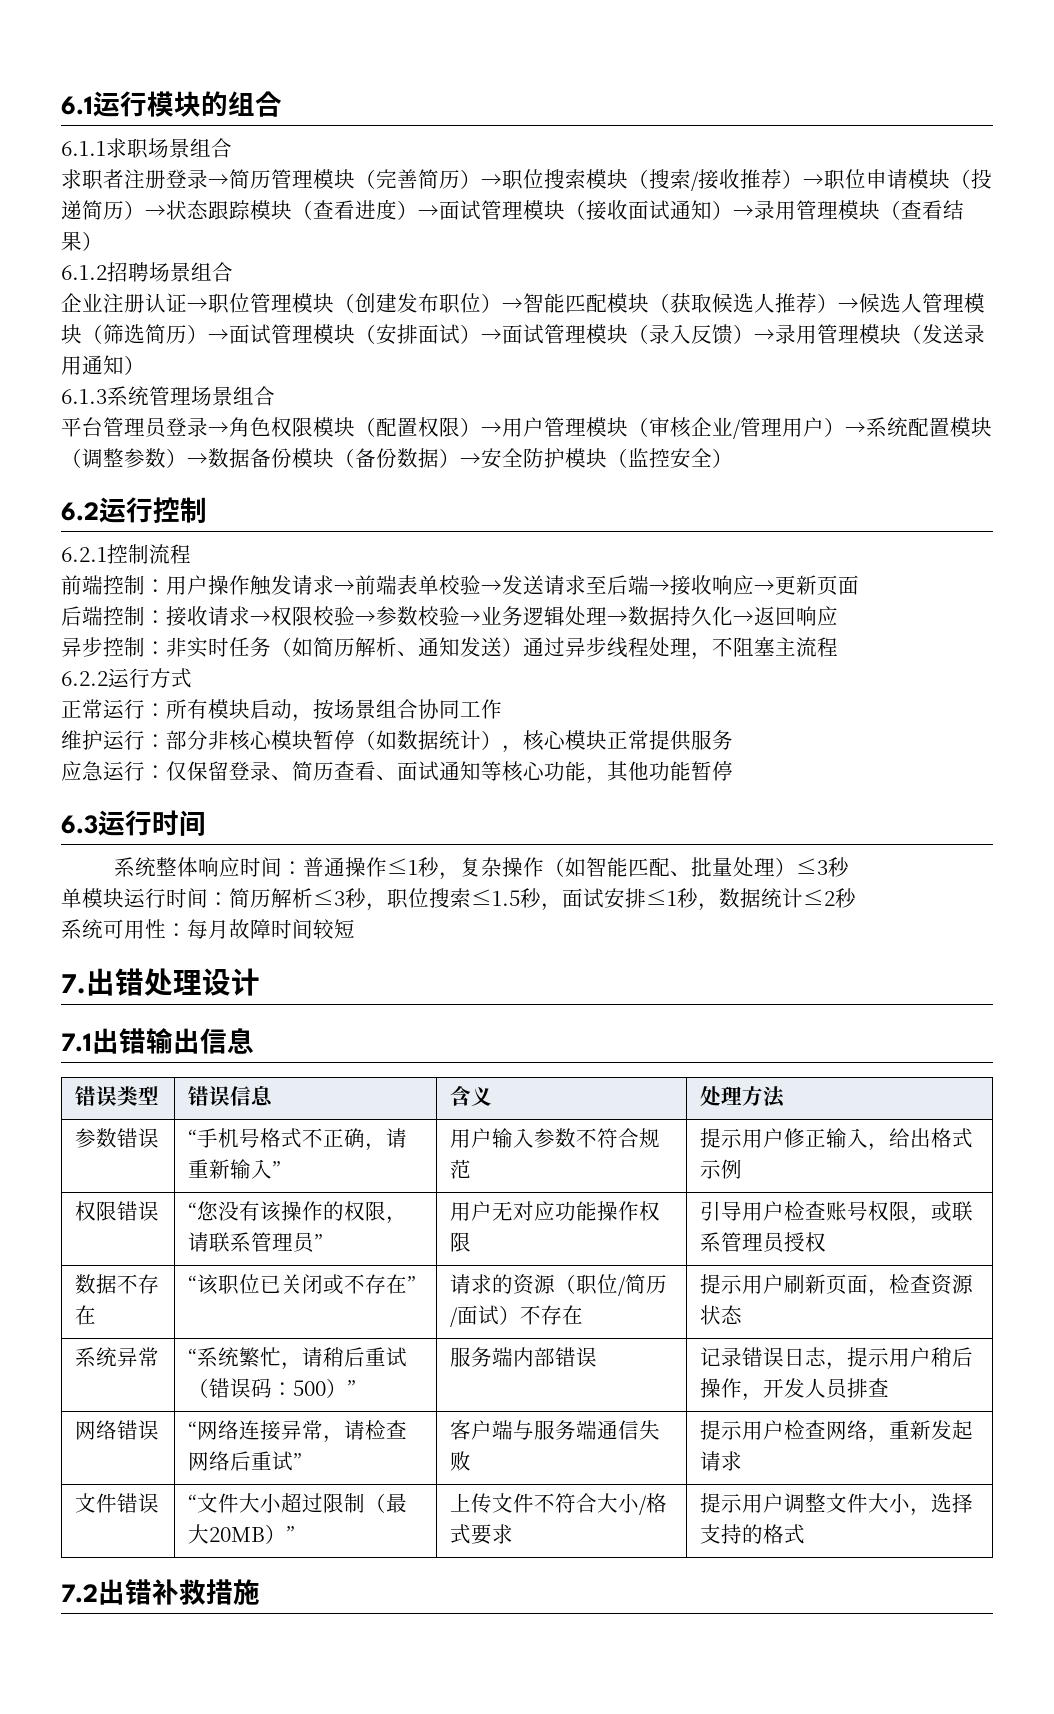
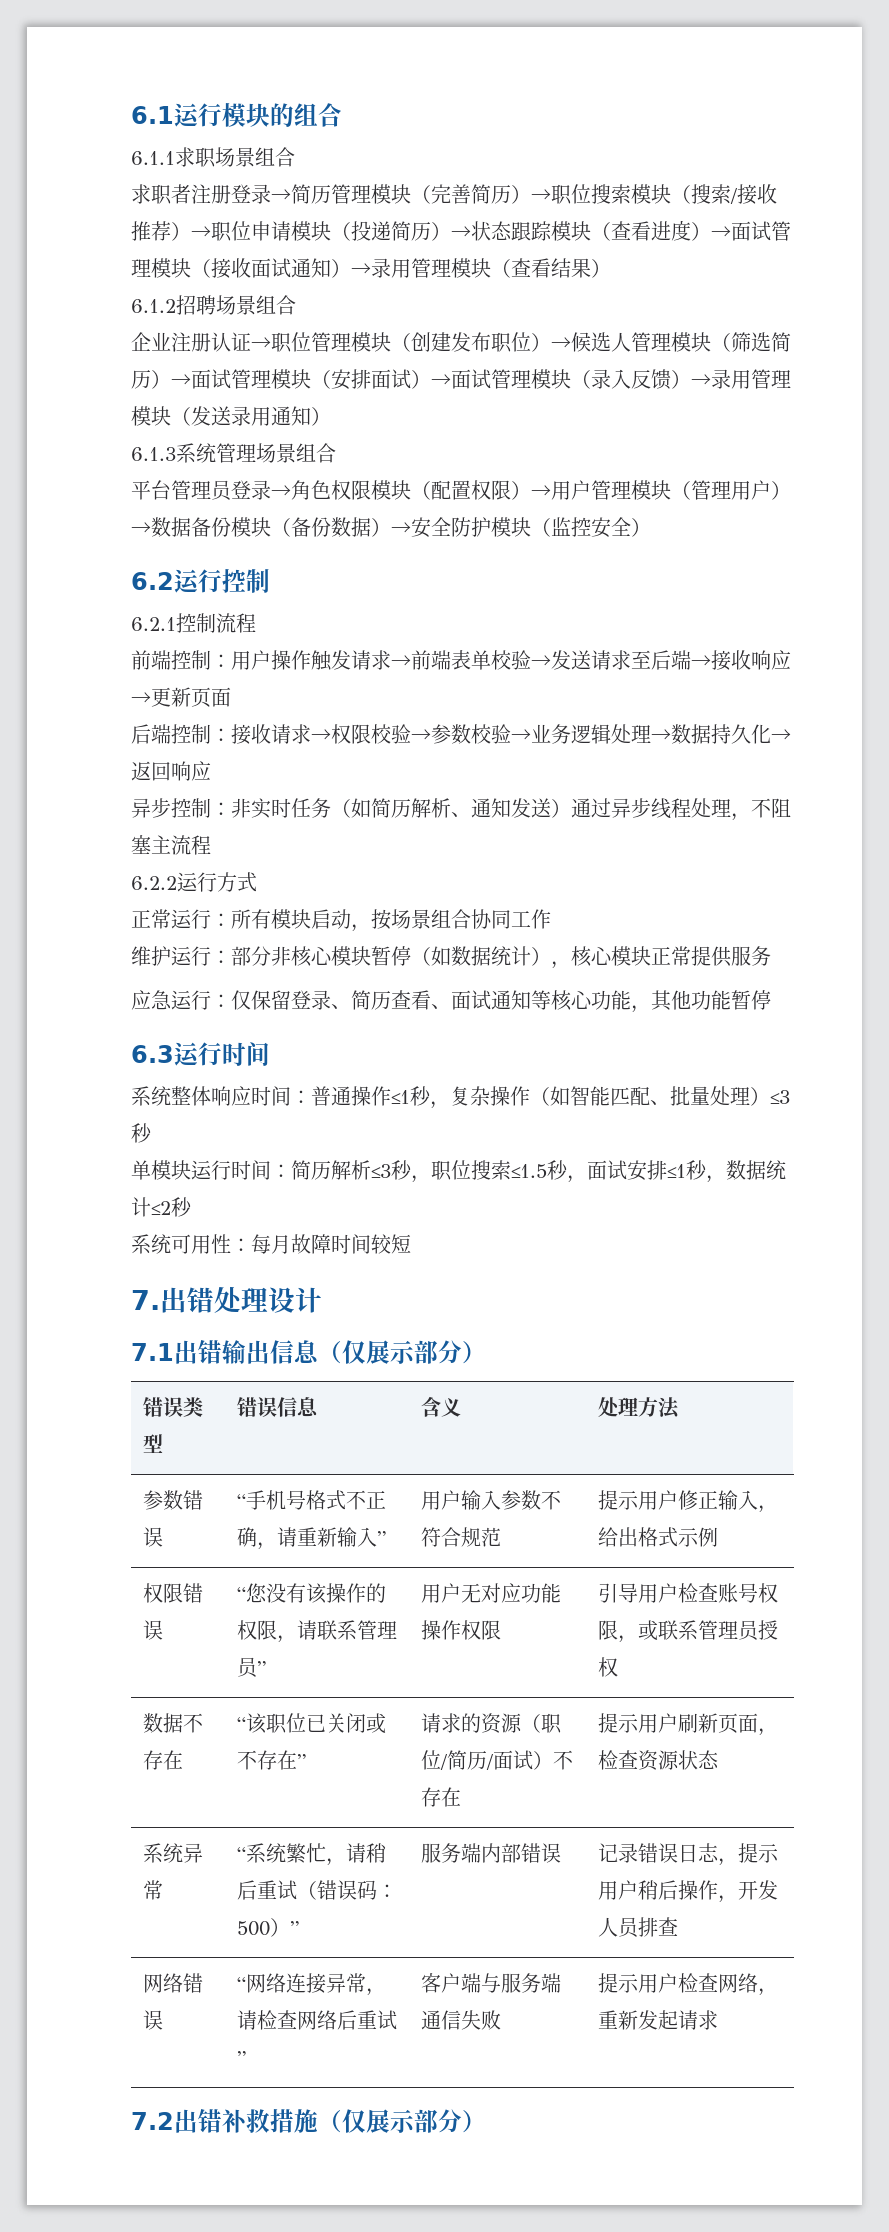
[523,293,859,313] 智能匹配模块（获取候选人推荐）→ -> (571, 343) none
[649,417,741,439] 审核企业/ -> (691, 490) none
[866,417,992,437] [61,448,208,468] 系统配置模块（调整参数）→ -> (151, 528) none
(254, 1041) none -> [318,1340,486,1364] （仅展示部分）
[74,1493,159,1513] [187,1493,407,1513] [187,1524,295,1544] [449,1493,667,1515] [449,1524,513,1545] [699,1493,973,1516] [699,1524,805,1544] // 文件错误 | “文件大小超过限制（最大20MB）” | 上传文件不符合大小/格式要求 | 提示用户调整文件大小，选择支持的格式 -> (719, 2020) none
(260, 1592) none -> [318,2109,486,2133] （仅展示部分）

